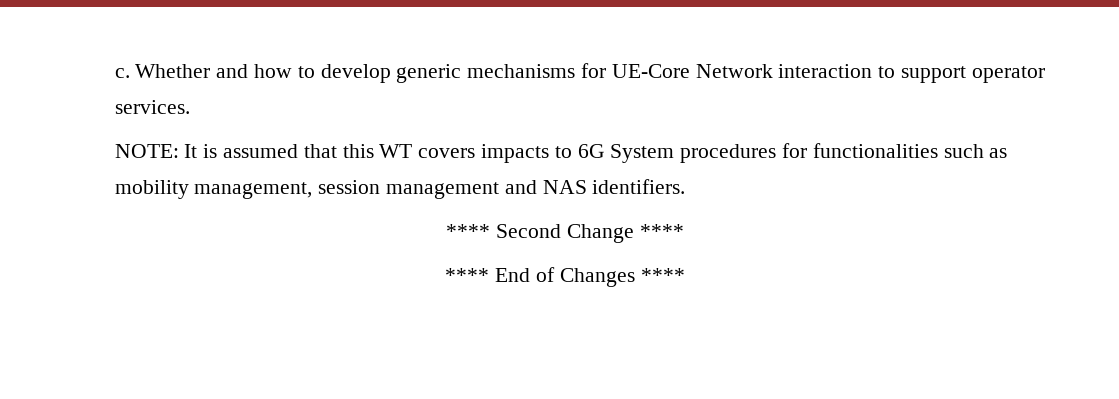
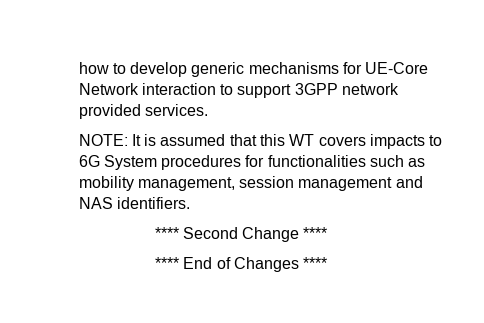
[114,64,249,78] c. Whether and -> (78, 68) none
[971,66,1045,83] operator -> [294,83,400,95] [78,104,141,119] 3GPP network provided

